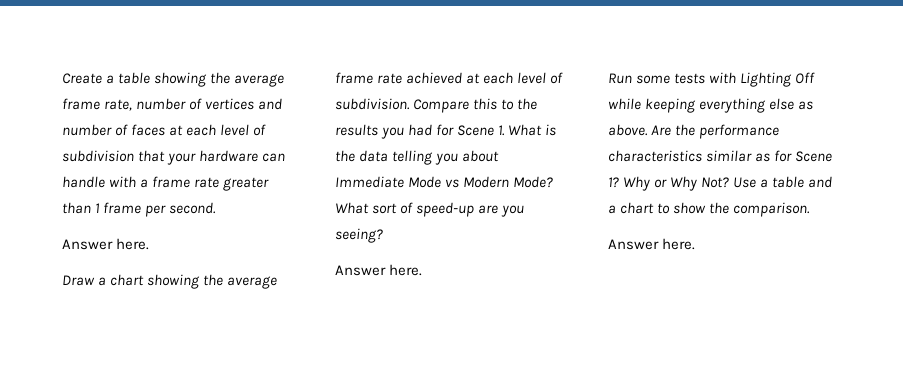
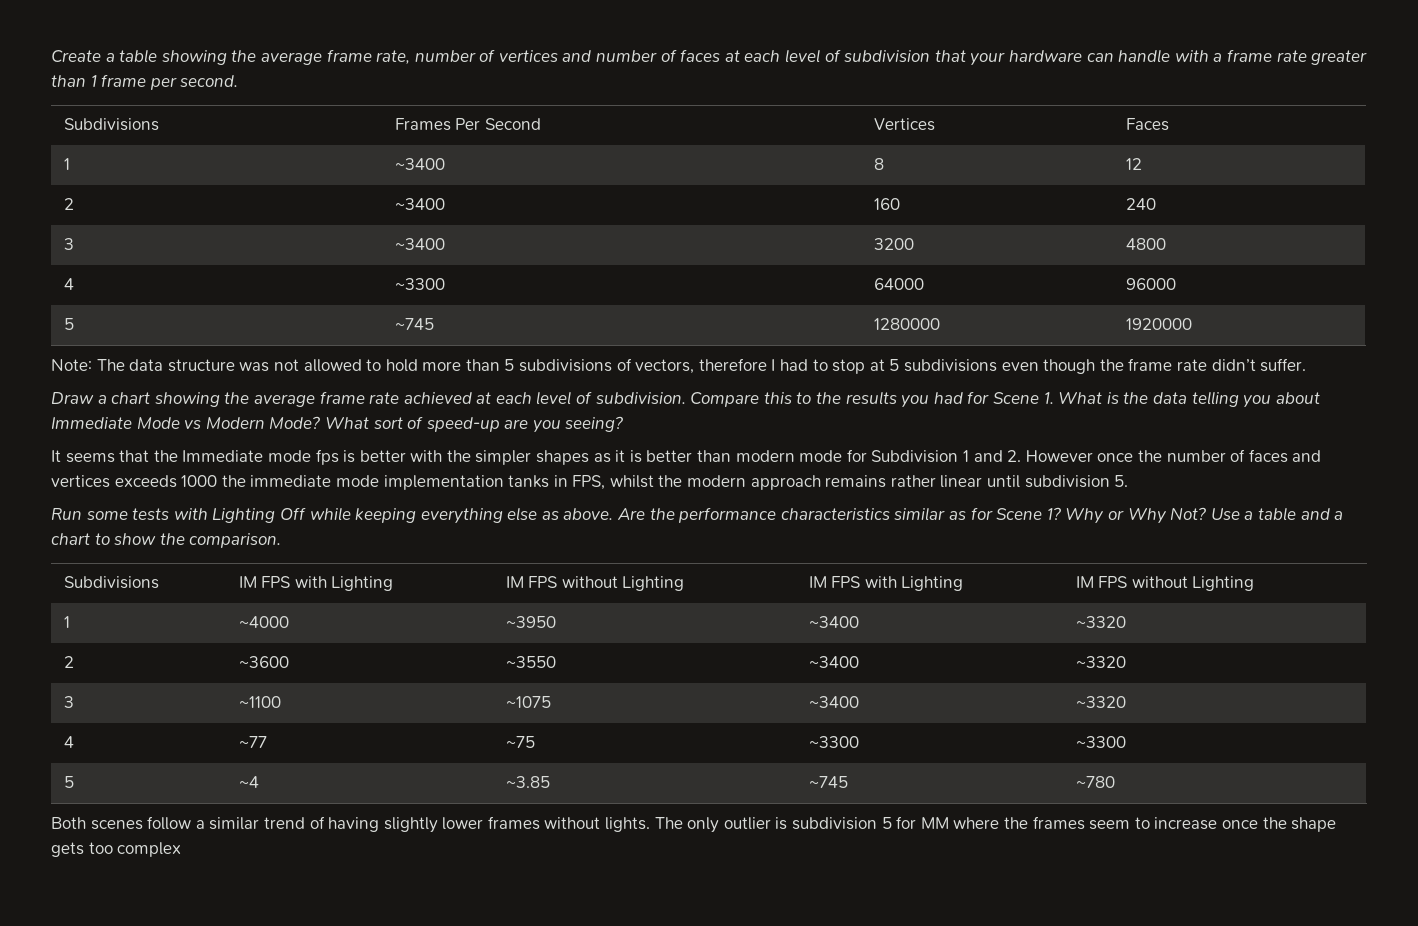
[62,238,150,250] // Answer here. -> [63,118,159,131] [394,118,541,131] [873,118,935,131] [1125,118,1169,131] [63,158,70,170] [394,158,445,170] [873,158,884,170] [1125,158,1142,170] [63,198,74,210] [394,198,445,210] [873,198,900,210] [1125,198,1156,210] [63,238,74,250] [394,238,445,250] [873,238,914,250] [1125,238,1166,250] [63,278,74,290] [394,278,445,290] [873,278,924,290] [1125,278,1176,290] [63,318,74,330] [394,318,434,330] [873,318,940,330] [1125,318,1192,330] [51,358,1307,374] // Subdivisions | Frames Per Second | Vertices | Faces // 1 | ~3400 | 8 | 12 // 2 | ~3400 | 160 | 240 // 3 | ~3400 | 3200 | 4800 // 4 | ~3300 | 64000 | 96000 // 5 | ~745 | 1280000 | 1920000 // Note: The data structure was not allowed to hold more than 5 subdivisions of vectors, therefore I had to stop at 5 subdivisions even though the frame rate didn’t suffer.
[335,264,423,276] Answer here. -> [51,449,1322,465] [51,475,1129,490] It seems that the Immediate mode fps is better with the simpler shapes as it is better than modern mode for Subdivision 1 and 2. However once the number of faces and vertices exceeds 1000 the immediate mode implementation tanks in FPS, whilst the modern approach remains rather linear until subdivision 5.
[608,238,696,250] // Answer here. -> [63,576,159,589] [238,576,394,591] [505,576,685,591] [808,576,964,591] [1075,576,1255,591] [63,616,70,628] [238,616,289,628] [505,616,556,628] [808,616,859,628] [1075,616,1126,628] [63,656,74,668] [238,656,289,668] [505,656,556,668] [808,656,859,668] [1075,656,1126,668] [63,696,74,708] [238,696,281,708] [505,696,551,708] [808,696,859,708] [1075,696,1126,708] [63,736,74,748] [238,736,267,748] [505,736,535,748] [808,736,859,748] [1075,736,1126,748] [63,776,74,788] [238,776,259,788] [505,776,550,788] [808,776,848,788] [1075,776,1115,788] [51,816,1337,833] [51,842,182,857] // Subdivisions | IM FPS with Lighting | IM FPS without Lighting | IM FPS with Lighting | IM FPS without Lighting // 1 | ~4000 | ~3950 | ~3400 | ~3320 // 2 | ~3600 | ~3550 | ~3400 | ~3320 // 3 | ~1100 | ~1075 | ~3400 | ~3320 // 4 | ~77 | ~75 | ~3300 | ~3300 // 5 | ~4 | ~3.85 | ~745 | ~780 // Both scenes follow a similar trend of having slightly lower frames without lights. The only outlier is subdivision 5 for MM where the frames seem to increase once the shape gets too complex

